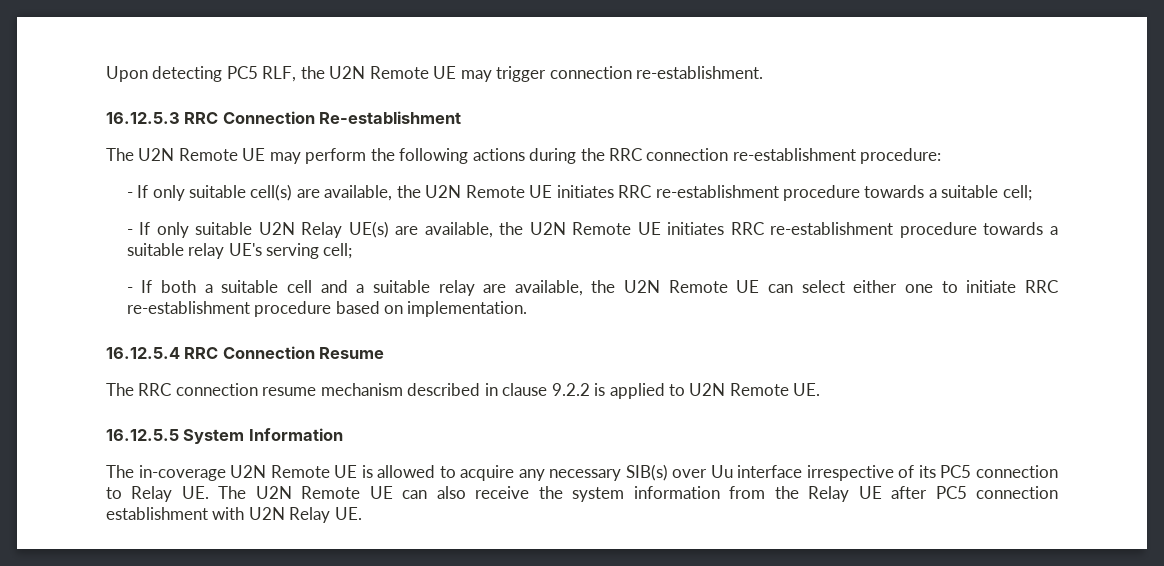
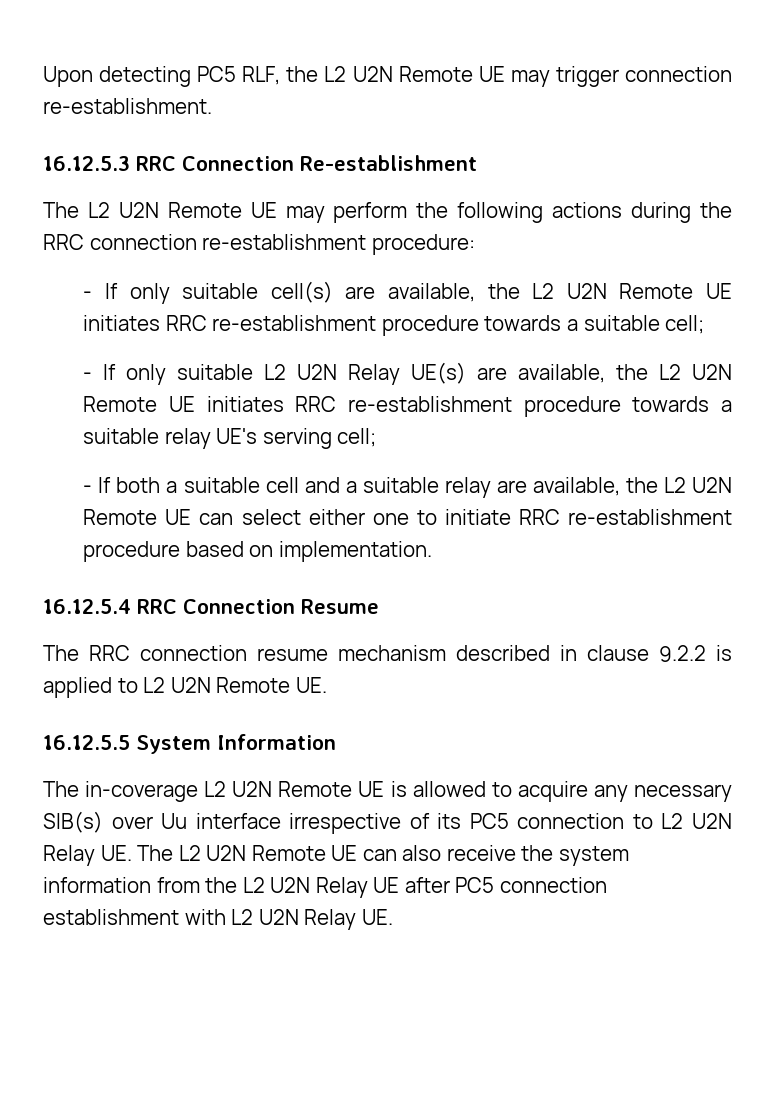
(325, 72) none -> [324,66,347,82] L2
(134, 154) none -> [87,202,110,218] L2
(421, 191) none -> [532,283,555,299] L2
(253, 228) none -> [264,364,287,380] L2
(524, 228) none -> [659,364,682,380] L2
(616, 286) none -> [663,477,686,493] L2
(686, 390) none -> [143,677,166,693] L2
(226, 473) none -> [204,781,227,797] L2
(122, 493) none -> [661,813,732,829] L2 U2N
(247, 492) none -> [178,845,201,861] L2
(799, 492) none -> [242,877,311,893] L2 U2N
(245, 513) none -> [231,909,254,925] L2

